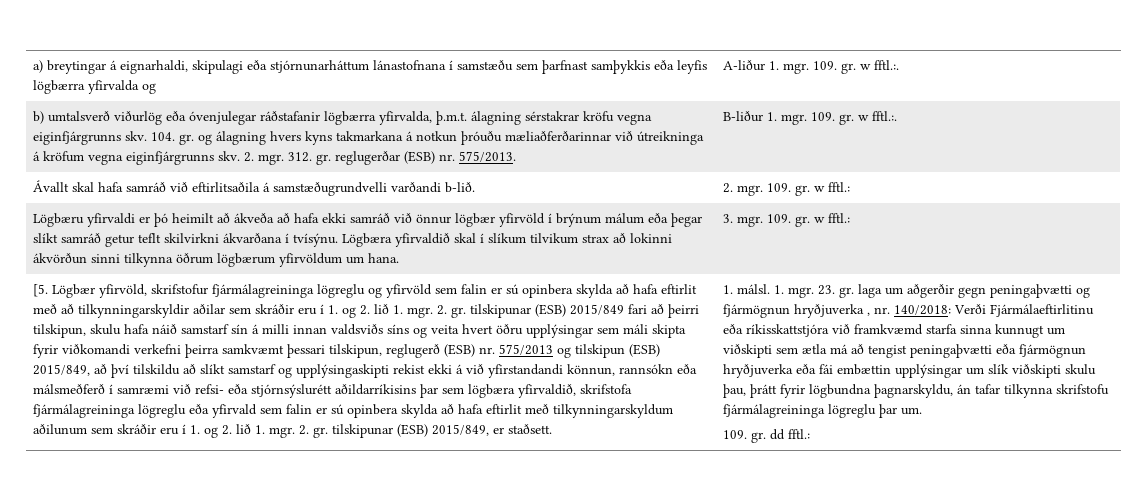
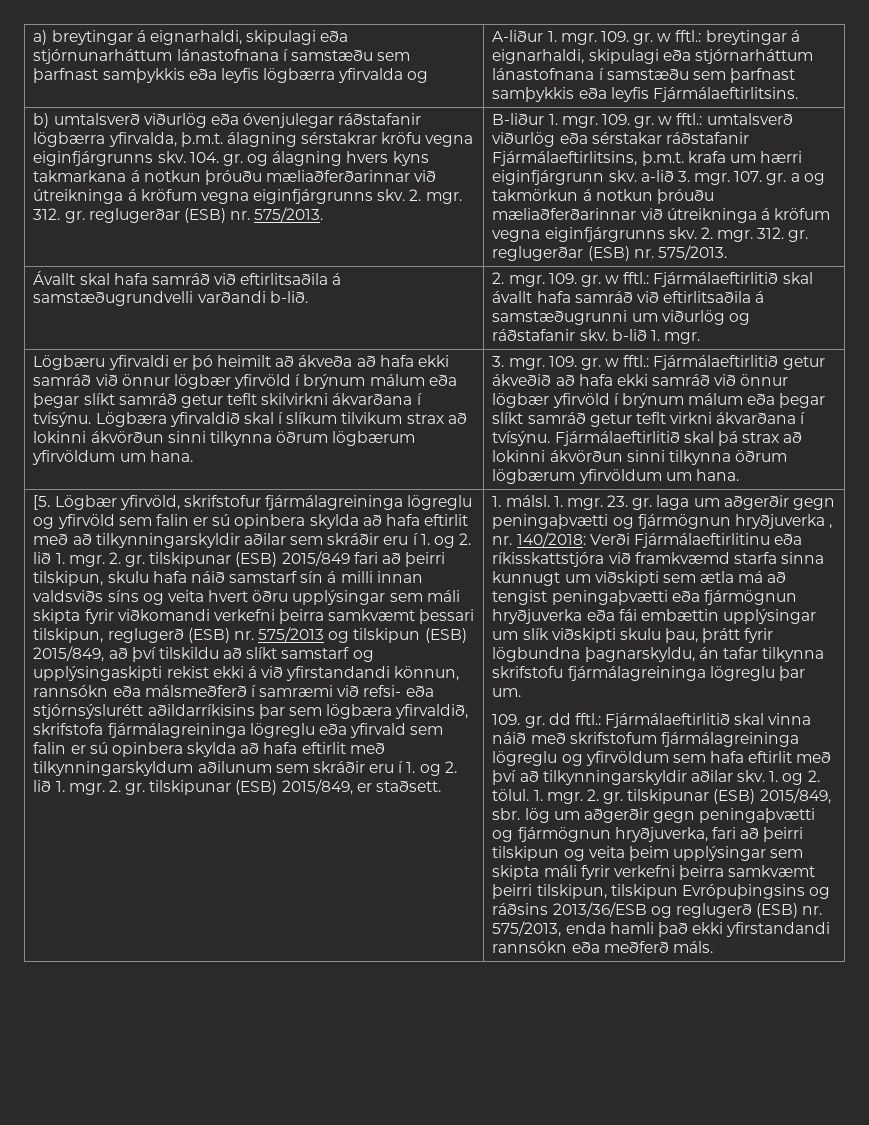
[873,60,899,70] fftl.:. -> [675,30,800,45] [492,49,813,64] [492,68,796,83] [492,87,798,102] fftl.: breytingar á eignarhaldi, skipulagi eða stjórnarháttum lánastofnana í samstæðu sem þarfnast samþykkis eða leyfis Fjármálaeftirlitsins.
[871,111,897,121] fftl.:. -> [676,113,793,125] [492,132,749,147] [492,151,803,166] [492,170,825,185] [492,189,714,204] [492,208,831,223] [492,227,809,242] [492,245,727,261] fftl.: umtalsverð viðurlög eða sérstakar ráðstafanir Fjármálaeftirlitsins, þ.m.t. krafa um hærri eiginfjárgrunn skv. a-lið 3. mgr. 107. gr. a og takmörkun á notkun þróuðu mæliaðferðarinnar við útreikninga á kröfum vegna eiginfjárgrunns skv. 2. mgr. 312. gr. reglugerðar (ESB) nr. 575/2013.
(850, 187) none -> [653,272,813,287] [492,291,765,303] [492,310,750,325] [492,329,701,344] Fjármálaeftirlitið skal ávallt hafa samráð við eftirlitsaðila á samstæðugrunni um viðurlög og ráðstafanir skv. b-lið 1. mgr.
(850, 218) none -> [653,355,825,370] [492,374,789,386] [492,393,826,408] [492,412,806,427] [492,431,803,446] [492,450,788,465] [492,469,739,484] Fjármálaeftirlitið getur ákveðið að hafa ekki samráð við önnur lögbær yfirvöld í brýnum málum eða þegar slíkt samráð getur teflt virkni ákvarðana í tvísýnu. Fjármálaeftirlitið skal þá strax að lokinni ákvörðun sinni tilkynna öðrum lögbærum yfirvöldum um hana.
(810, 434) none -> [605,713,812,728] [492,732,799,747] [492,751,832,766] [492,770,820,785] [492,788,831,804] [492,808,816,823] [492,827,804,842] [492,846,804,861] [492,865,816,880] [492,884,831,899] [492,902,823,918] [492,921,831,937] [492,941,713,953] Fjármálaeftirlitið skal vinna náið með skrifstofum fjármálagreininga lögreglu og yfirvöldum sem hafa eftirlit með því að tilkynningarskyldir aðilar skv. 1. og 2. tölul. 1. mgr. 2. gr. tilskipunar (ESB) 2015/849, sbr. lög um aðgerðir gegn peningaþvætti og fjármögnun hryðjuverka, fari að þeirri tilskipun og veita þeim upplýsingar sem skipta máli fyrir verkefni þeirra samkvæmt þeirri tilskipun, tilskipun Evrópuþingsins og ráðsins 2013/36/ESB og reglugerð (ESB) nr. 575/2013, enda hamli það ekki yfirstandandi rannsókn eða meðferð máls.

